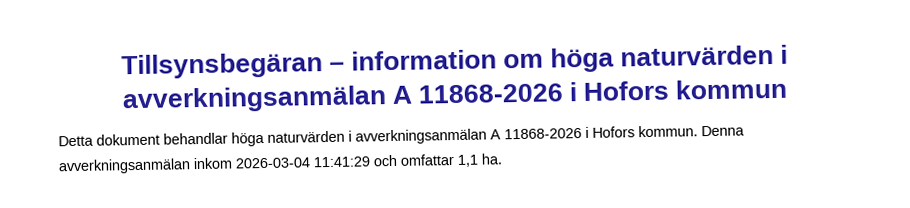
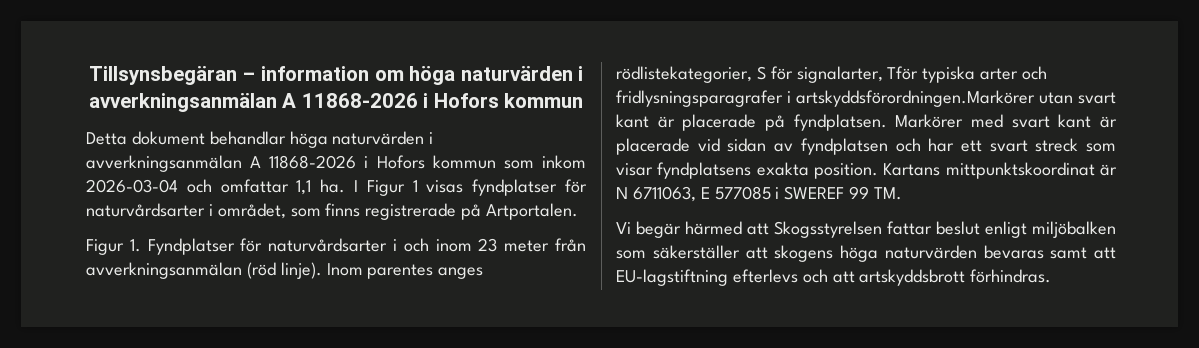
[638,125,745,138] [58,158,191,175] kommun. Denna avverkningsanmälan -> [432,155,534,169] kommun som
[313,156,370,168] 11:41:29 -> (178, 186) none
(502, 159) none -> [354,179,587,196] [86,203,579,220] [86,238,587,255] [86,262,484,279] [616,66,1048,83] [616,90,1116,107] [616,114,1117,131] [616,138,1116,155] [616,162,1117,179] [616,186,903,202] [616,221,1116,238] [616,245,1116,262] [616,269,1052,286] I Figur 1 visas fyndplatser för naturvårdsarter i området, som finns registrerade på Artportalen. // Figur 1. Fyndplatser för naturvårdsarter i och inom 23 meter från avverkningsanmälan (röd linje). Inom parentes anges rödlistekategorier, S för signalarter, Tför typiska arter och fridlysningsparagrafer i artskyddsförordningen.Markörer utan svart kant är placerade på fyndplatsen. Markörer med svart kant är placerade vid sidan av fyndplatsen och har ett svart streck som visar fyndplatsens exakta position. Kartans mittpunktskoordinat är N 6711063, E 577085 i SWEREF 99 TM. // Vi begär härmed att Skogsstyrelsen fattar beslut enligt miljöbalken som säkerställer att skogens höga naturvärden bevaras samt att EU-lagstiftning efterlevs och att artskyddsbrott förhindras.

